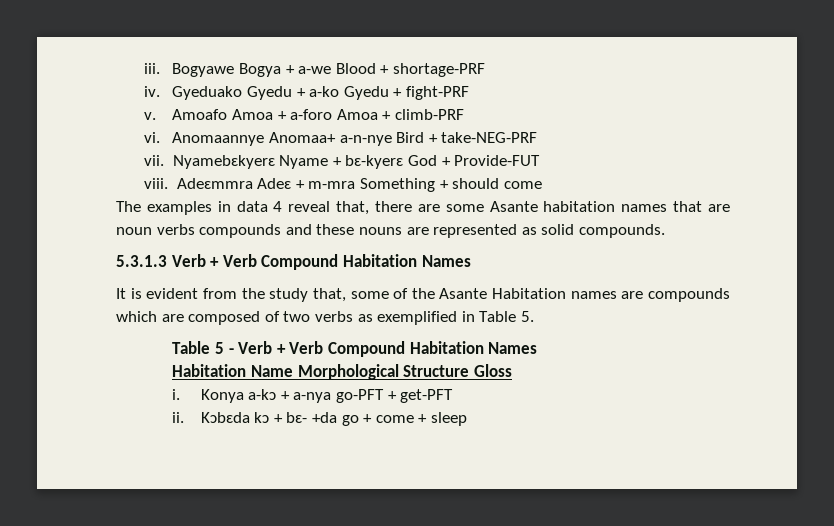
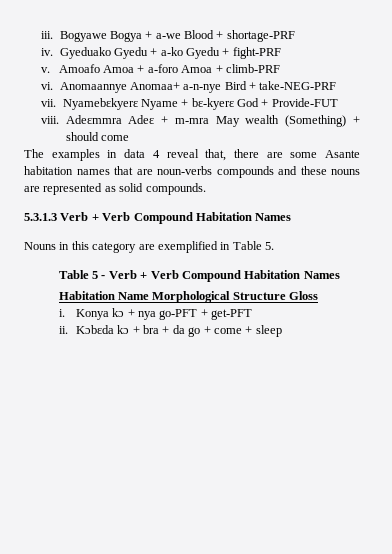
[360,178,436,192] Something -> [215,115,347,127] May wealth (Something)
[116,224,195,235] noun verbs -> [157,166,212,175] noun-verbs
[116,288,731,302] [116,311,373,325] It is evident from the study that, some of the Asante Habitation names are compounds which are composed of two verbs as -> [24,241,155,253] Nouns in this category are
[248,389,332,403] a-kɔ + a-nya -> [112,308,157,320] kɔ + nya
[286,412,337,423] bɛ- +da -> [143,325,185,334] bra + da

